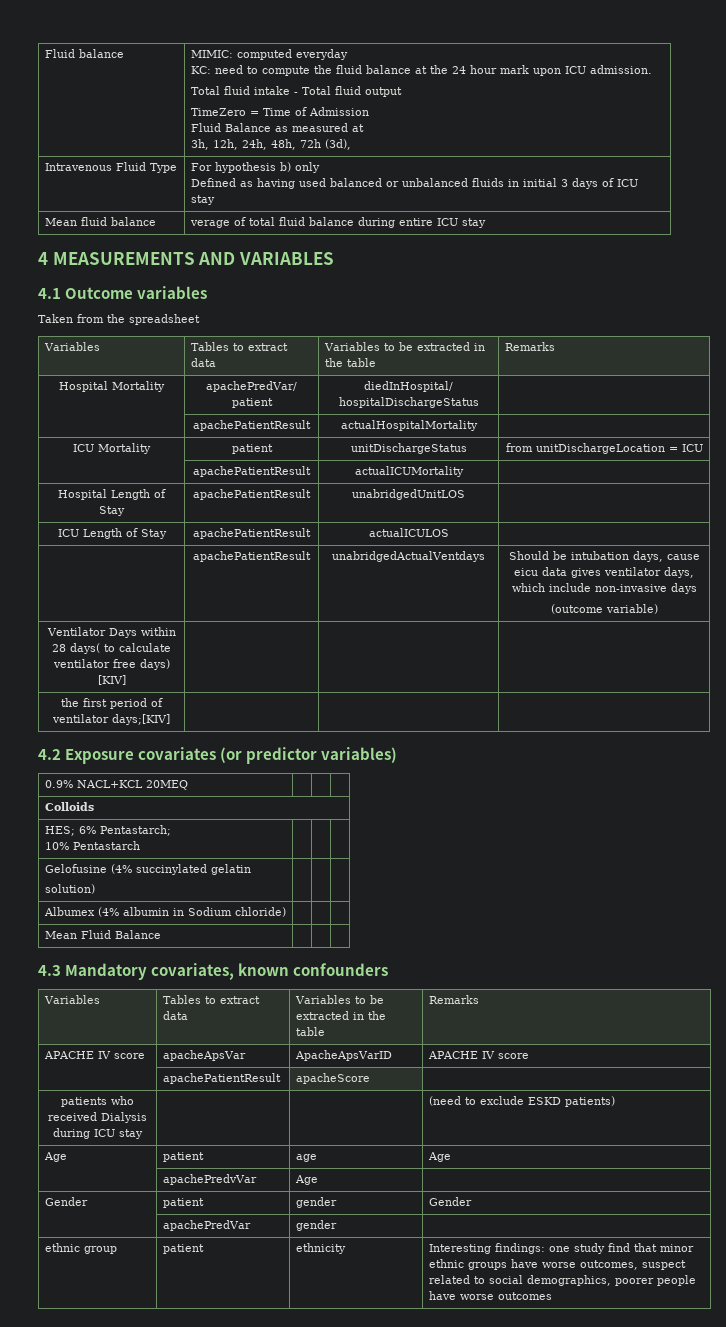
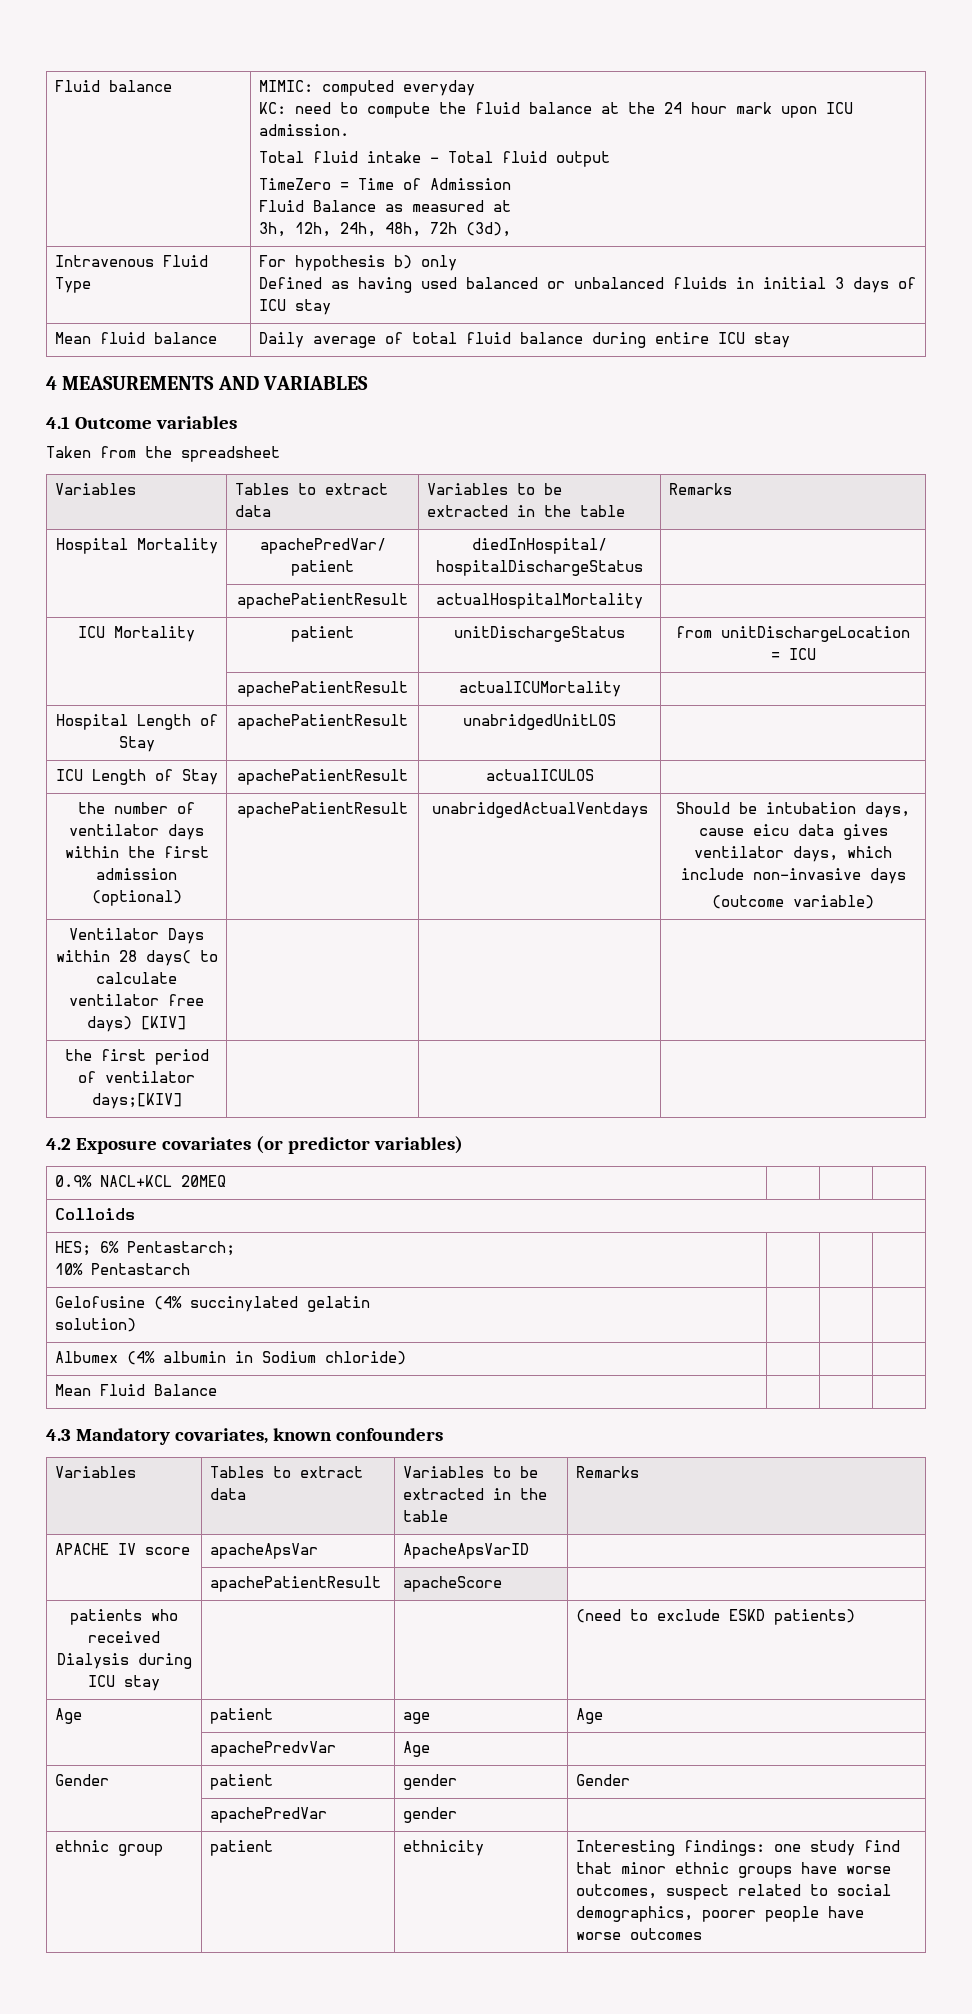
[189,220,230,228] verage -> [259,332,377,348] Daily average
(449, 532) none -> [78,802,195,814] [69,824,204,840] [64,846,209,858] [96,868,177,880] [91,890,182,906] the number of ventilator days within the first admission (optional)
[427,1051,529,1059] APACHE IV score -> (530, 1551) none

